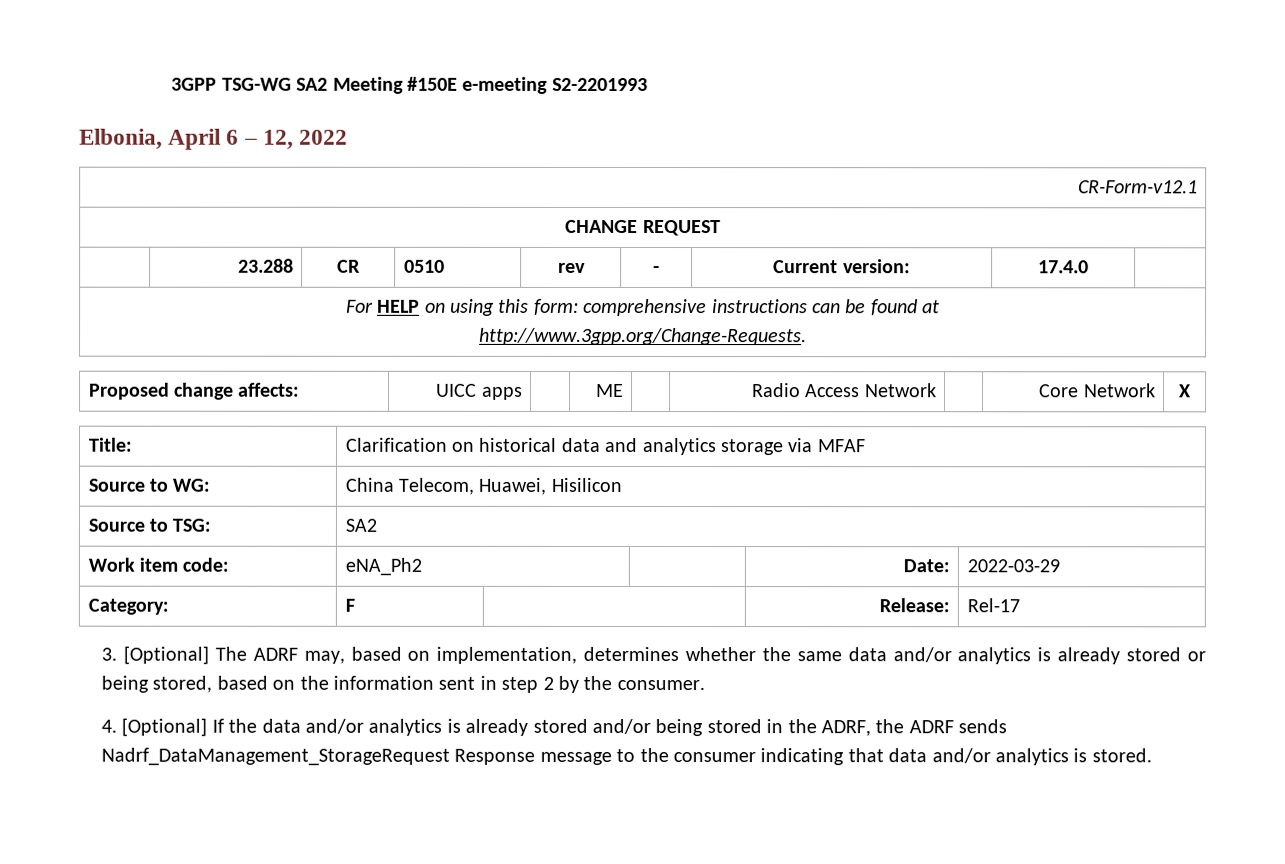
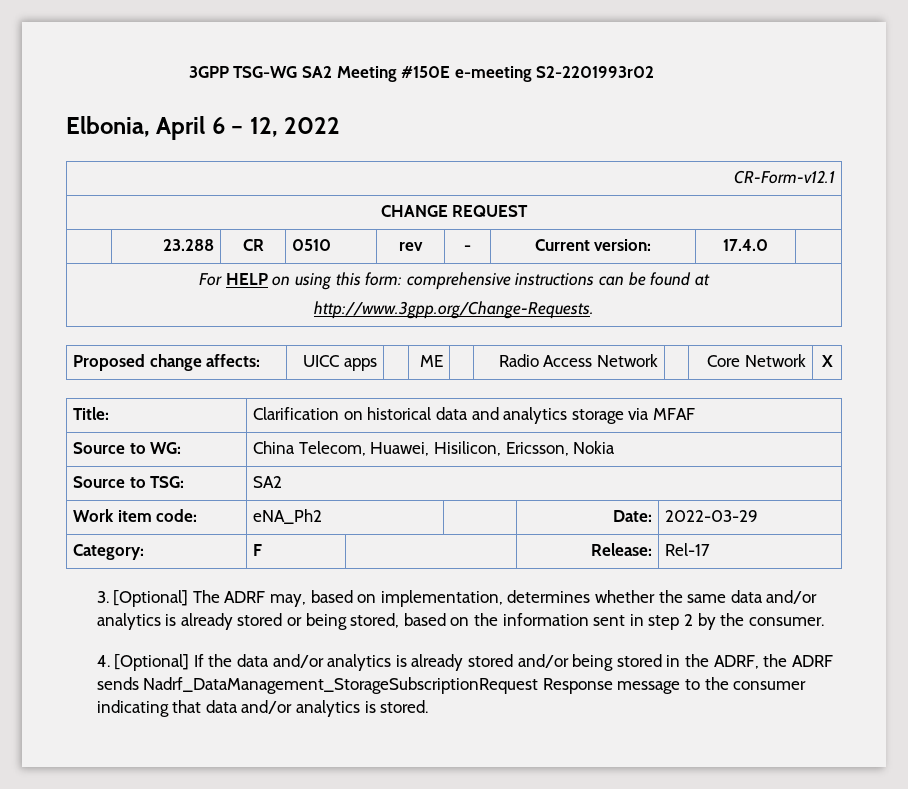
[551,77,648,92] S2-2201993 -> [536,66,655,78] S2-2201993r02
[550,477,622,492] Hisilicon -> [433,441,616,456] Hisilicon, Ericsson, Nokia
[101,747,451,766] Nadrf_DataManagement_StorageRequest -> [143,677,539,694] Nadrf_DataManagement_StorageSubscriptionRequest

